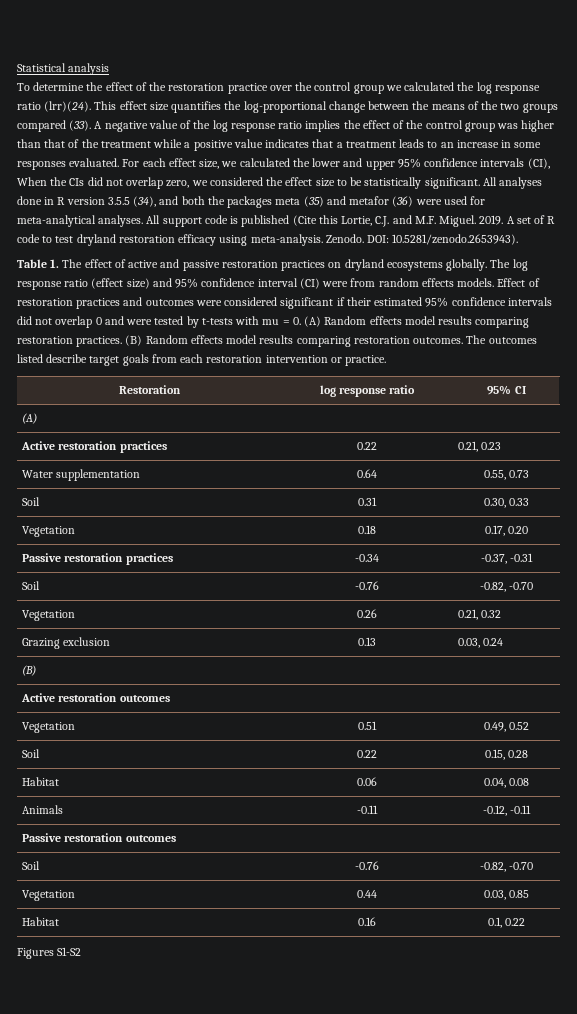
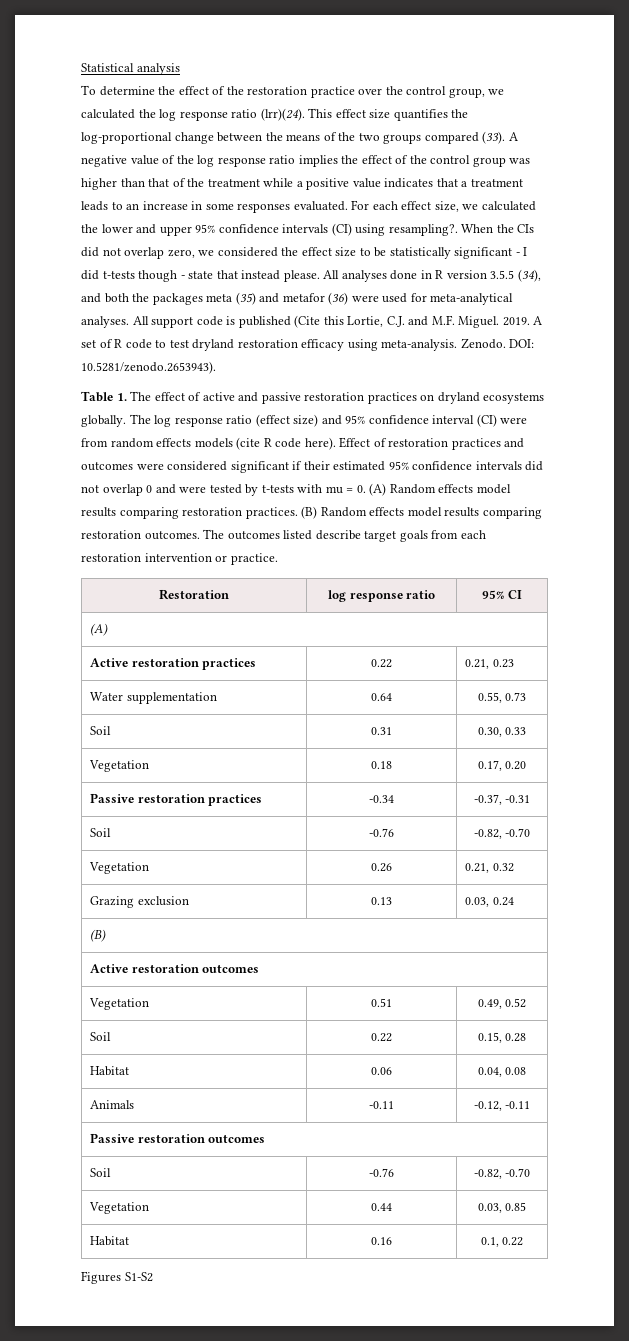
[353,84,384,94] group -> [448,88,485,98] group,
[527,158,550,169] (CI), -> [331,223,458,236] (CI) using resampling?.
[424,177,480,189] significant. -> [454,247,528,259] [81,270,320,282] significant - I did t-tests though - state that instead please.
[457,278,495,287] models. -> [194,437,336,450] models (cite R code here).

